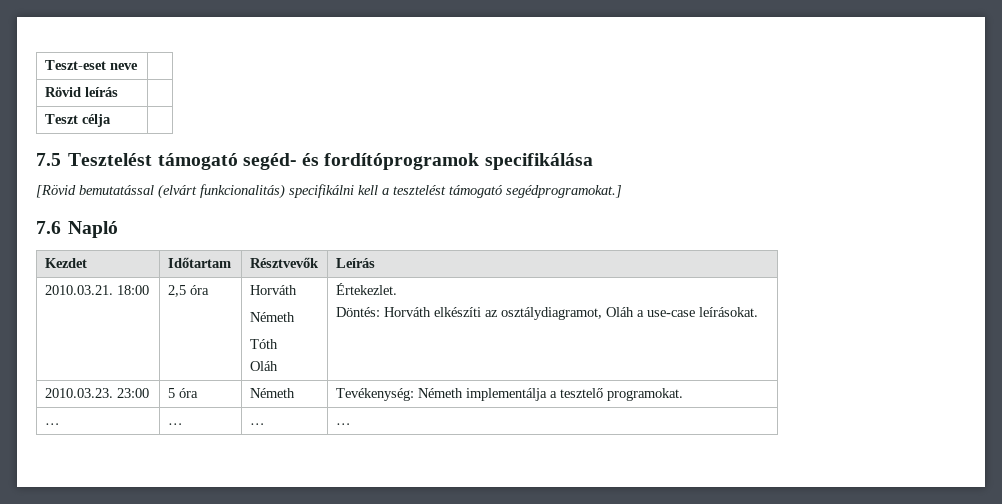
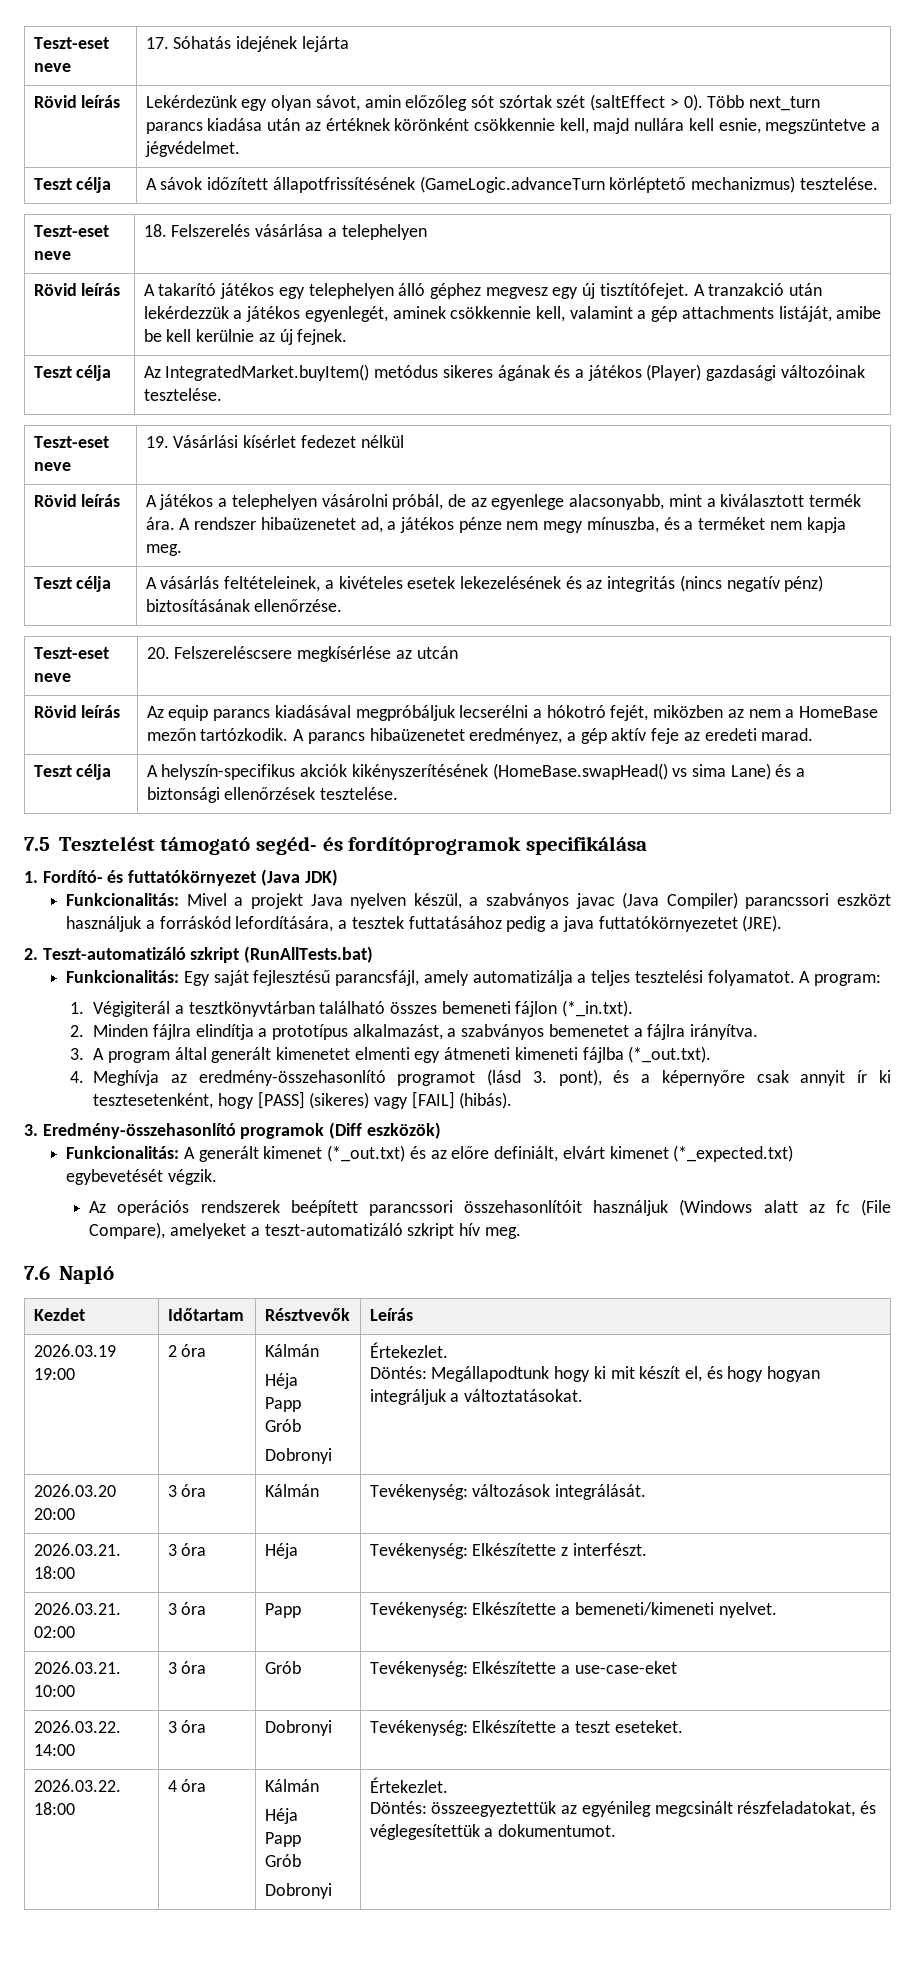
[44,60,138,70] [44,87,118,97] [44,114,111,127] Teszt-eset neve | // Rövid leírás | // Teszt célja | -> [33,37,109,49] [33,63,71,72] [145,36,349,52] [33,95,121,108] [145,94,821,111] [145,118,881,134] [144,141,240,157] [33,177,112,193] [145,176,878,193] [33,225,109,237] [33,251,71,260] [143,224,427,240] [33,283,121,296] [143,283,823,299] [143,306,882,322] [143,329,348,345] [33,365,112,381] [143,364,865,381] [143,388,222,401] [33,436,109,448] [33,462,71,471] [145,435,404,448] [33,494,121,507] [145,494,862,510] [145,517,846,533] [145,544,182,556] [33,576,112,592] [145,575,824,592] [145,599,343,612] [33,647,109,659] [33,673,71,682] [146,646,458,662] [33,705,121,718] [146,705,879,721] [146,728,814,744] [33,764,112,780] [146,763,806,780] [146,787,399,803] Teszt-eset neve | 17. Sóhatás idejének lejárta // Rövid leírás | Lekérdezünk egy olyan sávot, amin előzőleg sót szórtak szét (saltEffect > 0). Több next_turn parancs kiadása után az értéknek körönként csökkennie kell, majd nullára kell esnie, megszüntetve a jégvédelmet. // Teszt célja | A sávok időzített állapotfrissítésének (GameLogic.advanceTurn körléptető mechanizmus) tesztelése. // Teszt-eset neve | 18. Felszerelés vásárlása a telephelyen // Rövid leírás | A takarító játékos egy telephelyen álló géphez megvesz egy új tisztítófejet. A tranzakció után lekérdezzük a játékos egyenlegét, aminek csökkennie kell, valamint a gép attachments listáját, amibe be kell kerülnie az új fejnek. // Teszt célja | Az IntegratedMarket.buyItem() metódus sikeres ágának és a játékos (Player) gazdasági változóinak tesztelése. // Teszt-eset neve | 19. Vásárlási kísérlet fedezet nélkül // Rövid leírás | A játékos a telephelyen vásárolni próbál, de az egyenlege alacsonyabb, mint a kiválasztott termék ára. A rendszer hibaüzenetet ad, a játékos pénze nem megy mínuszba, és a terméket nem kapja meg. // Teszt célja | A vásárlás feltételeinek, a kivételes esetek lekezelésének és az integritás (nincs negatív pénz) biztosításának ellenőrzése. // Teszt-eset neve | 20. Felszereléscsere megkísérlése az utcán // Rövid leírás | Az equip parancs kiadásával megpróbáljuk lecserélni a hókotró fejét, miközben az nem a HomeBase mezőn tartózkodik. A parancs hibaüzenetet eredményez, a gép aktív feje az eredeti marad. // Teszt célja | A helyszín-specifikus akciók kikényszerítésének (HomeBase.swapHead() vs sima Lane) és a biztonsági ellenőrzések tesztelése.
[36,184,622,199] [Rövid bemutatással (elvárt funkcionalitás) specifikálni kell a tesztelést támogató segédprogramokat.] -> [24,869,338,886] [66,892,892,909] [66,915,783,932] [24,946,374,963] [66,970,881,986] [70,1000,634,1017] [70,1024,759,1040] [70,1046,712,1063] [70,1069,891,1086] [93,1091,513,1109] [24,1122,441,1139] [66,1145,794,1162] [66,1169,218,1185] [89,1199,892,1216] [89,1222,521,1239] 1. Fordító- és futtatókörnyezet (Java JDK) // Funkcionalitás: Mivel a projekt Java nyelven készül, a szabványos javac (Java Compiler) parancssori eszközt használjuk a forráskód lefordítására, a tesztek futtatásához pedig a java futtatókörnyezetet (JRE). // 2. Teszt-automatizáló szkript (RunAllTests.bat) // Funkcionalitás: Egy saját fejlesztésű parancsfájl, amely automatizálja a teljes tesztelési folyamatot. A program: // 1. Végigiterál a tesztkönyvtárban található összes bemeneti fájlon (*_in.txt). // 2. Minden fájlra elindítja a prototípus alkalmazást, a szabványos bemenetet a fájlra irányítva. // 3. A program által generált kimenetet elmenti egy átmeneti kimeneti fájlba (*_out.txt). // 4. Meghívja az eredmény-összehasonlító programot (lásd 3. pont), és a képernyőre csak annyit ír ki tesztesetenként, hogy [PASS] (sikeres) vagy [FAIL] (hibás). // 3. Eredmény-összehasonlító programok (Diff eszközök) // Funkcionalitás: A generált kimenet (*_out.txt) és az előre definiált, elvárt kimenet (*_expected.txt) egybevetését végzik. // Az operációs rendszerek beépített parancssori összehasonlítóit használjuk (Windows alatt az fc (File Compare), amelyeket a teszt-automatizáló szkript hív meg.
[44,285,149,295] [167,285,209,297] [249,285,297,295] [249,312,295,322] [249,339,278,349] [249,361,278,371] [335,283,397,295] [335,307,758,320] [44,388,149,398] [167,388,198,398] [249,388,295,398] [335,388,683,401] [44,423,60,425] [167,423,183,425] [249,423,265,425] [335,423,351,425] 2010.03.21. 18:00 | 2,5 óra | Horváth // Németh // Tóth // Oláh | Értekezlet. // Döntés: Horváth elkészíti az osztálydiagramot, Oláh a use-case leírásokat. // 2010.03.23. 23:00 | 5 óra | Németh | Tevékenység: Németh implementálja a tesztelő programokat. // … | … | … | … -> [33,1344,116,1357] [33,1368,75,1380] [167,1344,207,1357] [264,1344,319,1357] [264,1373,298,1389] [264,1397,301,1412] [264,1419,301,1432] [264,1448,332,1464] [369,1342,448,1358] [369,1366,821,1382] [369,1389,584,1405] [33,1484,116,1497] [33,1508,75,1520] [167,1484,207,1497] [264,1484,319,1497] [369,1484,647,1500] [33,1543,121,1556] [33,1566,75,1579] [167,1543,207,1556] [264,1543,298,1559] [369,1543,647,1559] [33,1602,121,1615] [33,1626,75,1638] [167,1602,207,1615] [264,1603,301,1618] [369,1602,777,1618] [33,1661,121,1674] [33,1685,75,1697] [167,1661,207,1674] [264,1661,301,1674] [369,1661,677,1677] [33,1720,121,1733] [33,1744,75,1756] [167,1720,207,1733] [264,1720,332,1736] [369,1720,683,1736] [33,1779,121,1792] [33,1802,75,1815] [167,1779,207,1792] [264,1779,319,1792] [264,1808,298,1824] [264,1832,301,1847] [264,1854,301,1867] [264,1883,332,1899] [369,1777,448,1793] [369,1801,876,1817] [369,1824,617,1840] 2026.03.19 19:00 | 2 óra | Kálmán // Héja // Papp // Grób // Dobronyi | Értekezlet. // Döntés: Megállapodtunk hogy ki mit készít el, és hogy hogyan integráljuk a változtatásokat. // 2026.03.20 20:00 | 3 óra | Kálmán | Tevékenység: változások integrálását. // 2026.03.21. 18:00 | 3 óra | Héja | Tevékenység: Elkészítette z interfészt. // 2026.03.21. 02:00 | 3 óra | Papp | Tevékenység: Elkészítette a bemeneti/kimeneti nyelvet. // 2026.03.21. 10:00 | 3 óra | Grób | Tevékenység: Elkészítette a use-case-eket // 2026.03.22. 14:00 | 3 óra | Dobronyi | Tevékenység: Elkészítette a teszt eseteket. // 2026.03.22. 18:00 | 4 óra | Kálmán // Héja // Papp // Grób // Dobronyi | Értekezlet. // Döntés: összeegyeztettük az egyénileg megcsinált részfeladatokat, és véglegesítettük a dokumentumot.

